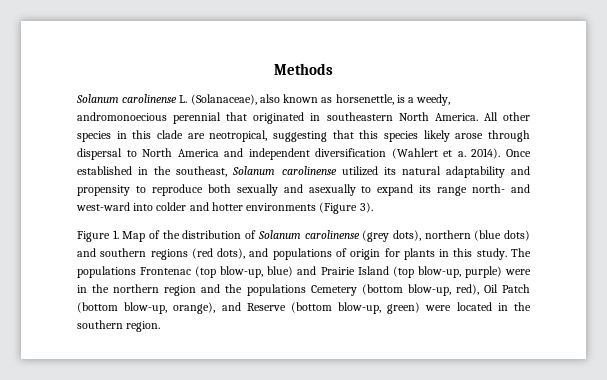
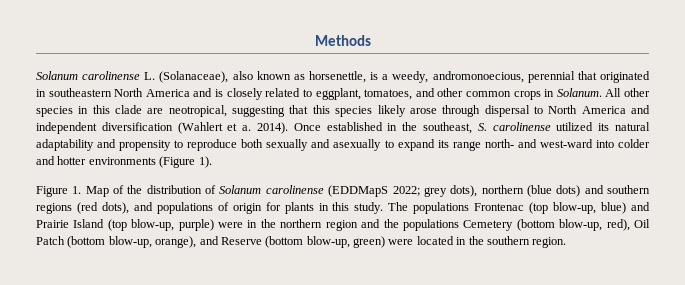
[77,112,167,121] andromonoecious -> [432,71,524,83] andromonoecious,
[434,113,478,121] America. -> [145,88,602,100] America and is closely related to eggplant, tomatoes, and other common crops in Solanum.
[232,166,276,175] Solanum -> [477,123,487,131] S.
[359,202,373,213] 3). -> [198,156,212,168] 1).
[362,230,390,242] (grey -> [328,185,447,197] (EDDMapS 2022; grey

